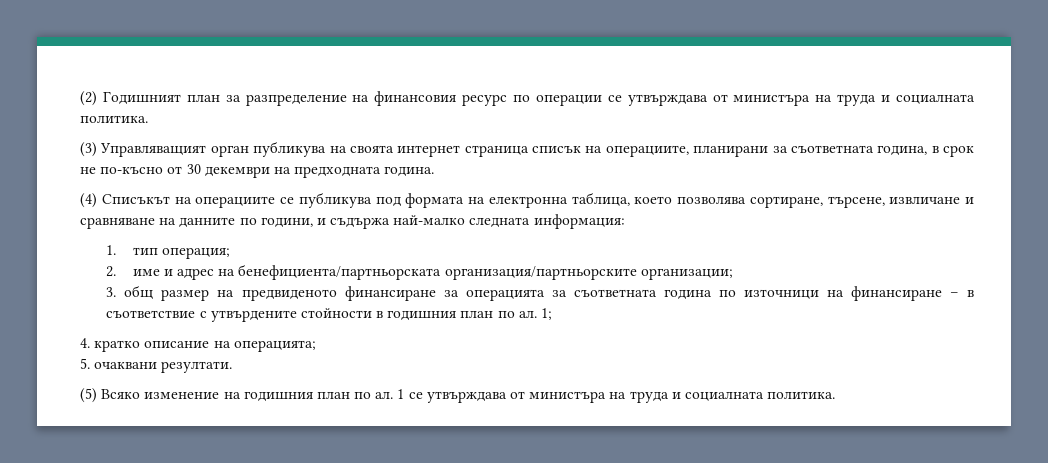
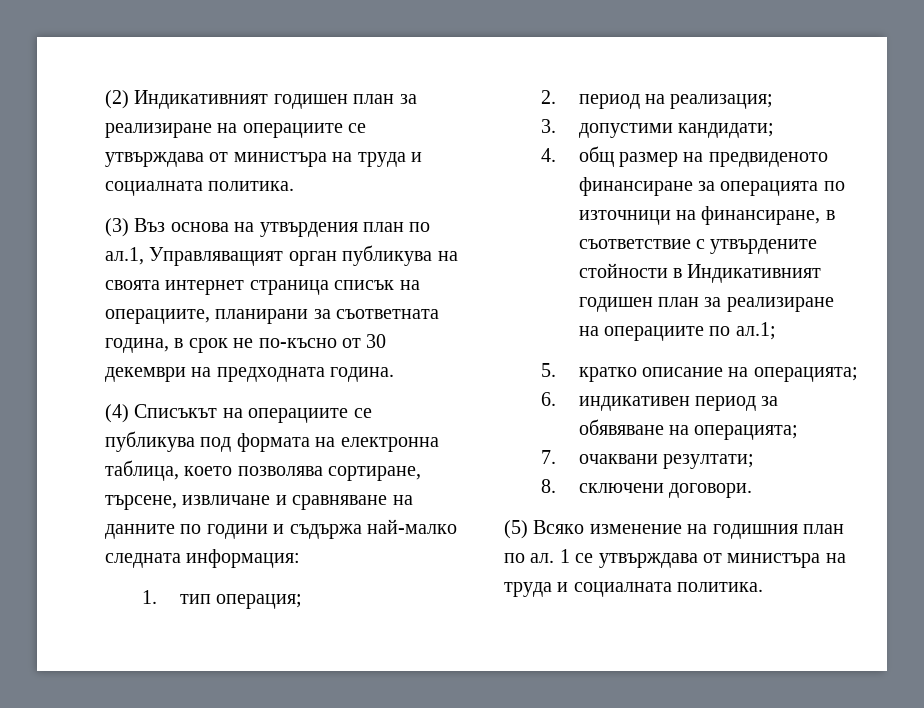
[102,91,602,106] Годишният план за разпределение на финансовия ресурс по операции -> [134,90,417,109] [105,123,343,138] Индикативният годишен план за реализиране на операциите
(97, 149) none -> [134,218,431,237] [105,247,144,265] Въз основа на утвърдения план по ал.1,
[260,217,313,228] години, -> [206,524,268,539] години
[132,264,733,280] [106,287,117,297] име и адрес на бенефициента/партньорската организация/партньорските организации; // 3. -> [578,94,774,109] [541,119,775,138] [541,148,557,162] период на реализация; // 3. допустими кандидати; // 4.
[551,289,712,300] за съответната година -> (819, 188) none
[850,286,959,301] финансиране – -> [701,206,821,225] финансиране,
[387,308,553,321] [80,338,316,352] [80,358,233,373] годишния план по ал. 1; // 4. кратко описание на операцията; // 5. очаквани резултати. -> [687,264,822,283] [578,297,834,312] [578,322,776,341] [541,363,858,382] [541,392,779,411] [578,419,799,440] [541,450,755,469] [541,479,753,498] Индикативният годишен план за реализиране на операциите по ал.1; // 5. кратко описание на операцията; // 6. индикативен период за обявяване на операцията; // 7. очаквани резултати; // 8. сключени договори.

